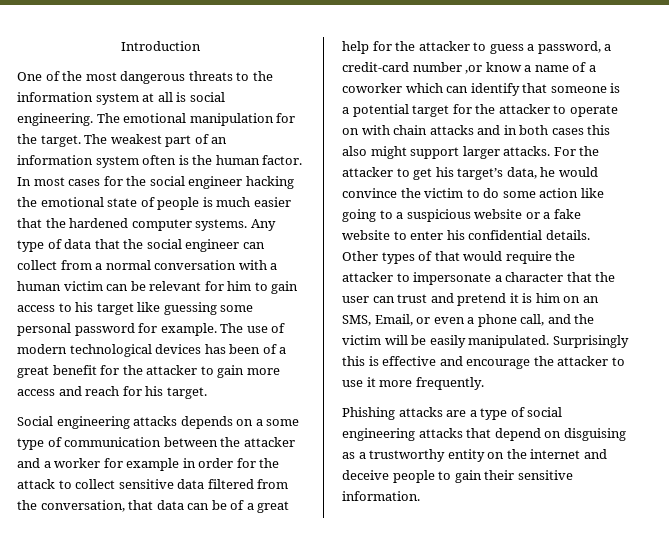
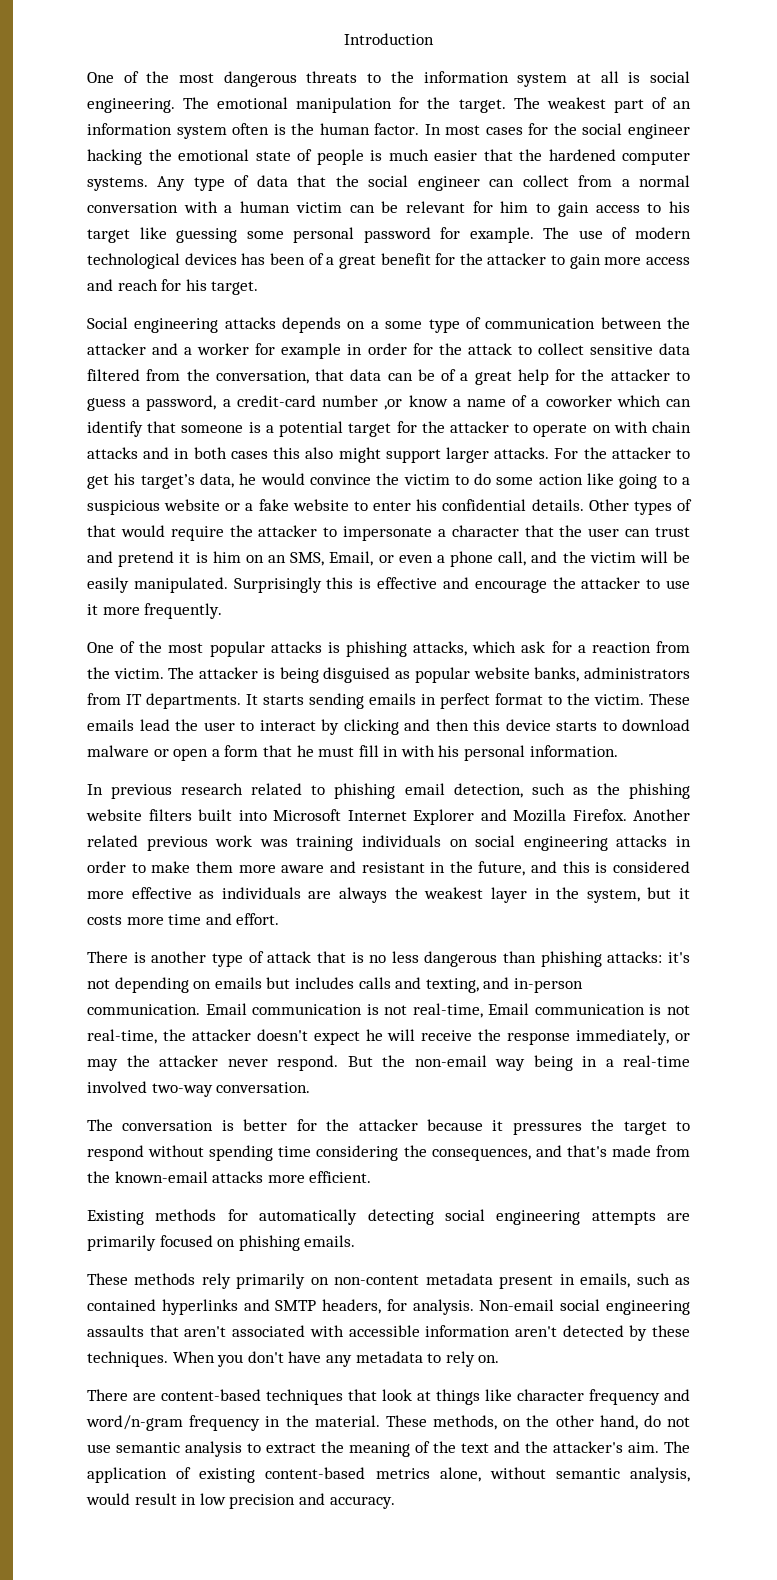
[342,407,563,420] [342,428,626,441] [342,449,607,462] [342,470,573,483] [342,491,420,501] Phishing attacks are a type of social engineering attacks that depend on disguising as a trustworthy entity on the internet and deceive people to gain their sensitive information. -> [87,641,691,657] [87,667,690,683] [87,693,690,709] [87,719,690,735] [87,745,618,761] [87,783,690,799] [86,809,690,825] [87,835,692,851] [87,861,691,876] [87,887,690,903] [87,913,280,925] [87,951,691,967] [87,977,583,993] [87,1003,690,1018] [87,1029,691,1045] [87,1055,690,1071] [87,1081,311,1097] [87,1119,690,1135] [87,1145,691,1161] [87,1171,372,1183] [87,1209,690,1225] [87,1235,356,1251] [87,1273,690,1289] [87,1299,690,1315] [87,1325,690,1341] [87,1351,500,1367] [87,1389,690,1405] [86,1415,690,1431] [87,1441,690,1457] [87,1467,690,1483] [86,1493,395,1509] One of the most popular attacks is phishing attacks, which ask for a reaction from the victim. The attacker is being disguised as popular website banks, administrators from IT departments. It starts sending emails in perfect format to the victim. These emails lead the user to interact by clicking and then this device starts to download malware or open a form that he must fill in with his personal information. // In previous research related to phishing email detection, such as the phishing website filters built into Microsoft Internet Explorer and Mozilla Firefox. Another related previous work was training individuals on social engineering attacks in order to make them more aware and resistant in the future, and this is considered more effective as individuals are always the weakest layer in the system, but it costs more time and effort. // There is another type of attack that is no less dangerous than phishing attacks: it's not depending on emails but includes calls and texting, and in-person communication. Email communication is not real-time, Email communication is not real-time, the attacker doesn't expect he will receive the response immediately, or may the attacker never respond. But the non-email way being in a real-time involved two-way conversation. // The conversation is better for the attacker because it pressures the target to respond without spending time considering the consequences, and that's made from the known-email attacks more efficient. // Existing methods for automatically detecting social engineering attempts are primarily focused on phishing emails. // These methods rely primarily on non-content metadata present in emails, such as contained hyperlinks and SMTP headers, for analysis. Non-email social engineering assaults that aren't associated with accessible information aren't detected by these techniques. When you don't have any metadata to rely on. // There are content-based techniques that look at things like character frequency and word/n-gram frequency in the material. These methods, on the other hand, do not use semantic analysis to extract the meaning of the text and the attacker's aim. The application of existing content-based metrics alone, without semantic analysis, would result in low precision and accuracy.

